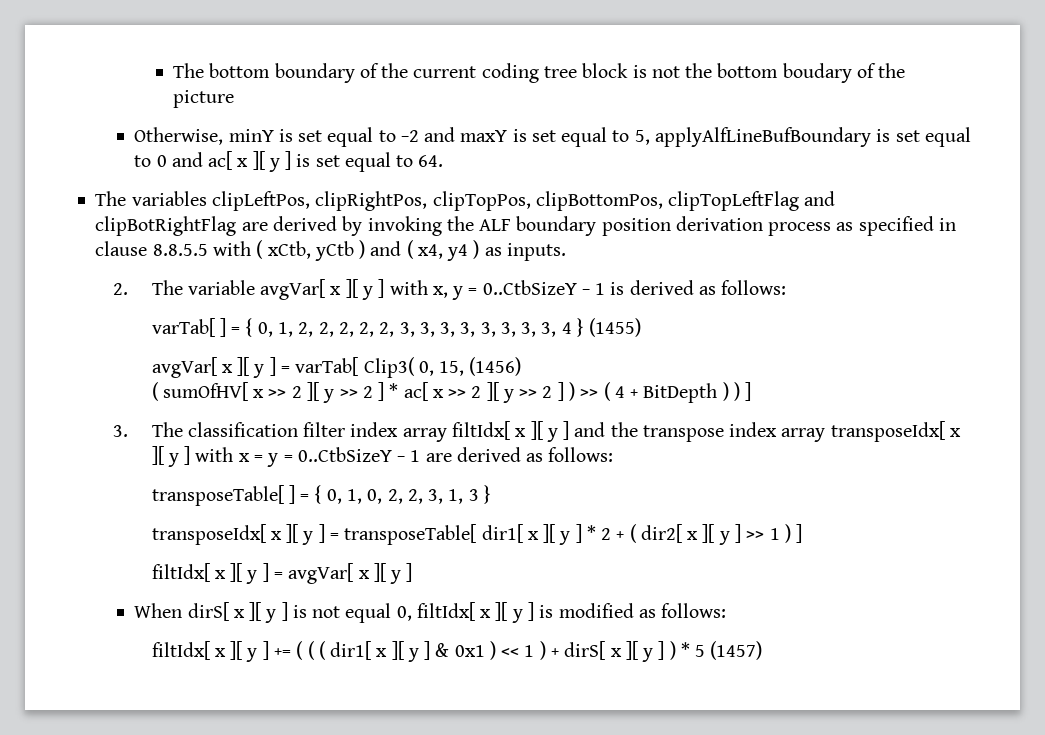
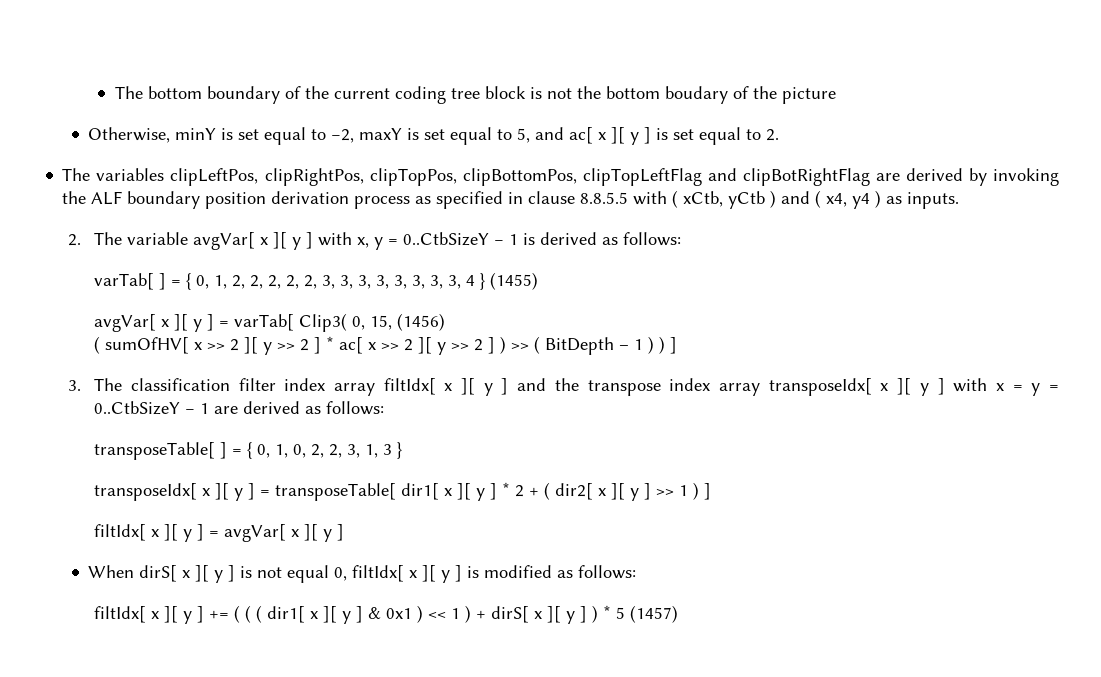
[400,127,456,142] −2 and -> [331,129,355,143] −2,
[655,127,971,147] [134,155,167,167] applyAlfLineBufBoundary is set equal to 0 -> (531, 135) none
[418,155,444,167] 64. -> [766,129,780,141] 2.
[614,383,718,403] 4 + BitDepth -> [545,337,644,355] BitDepth – 1

